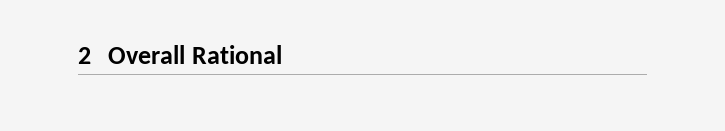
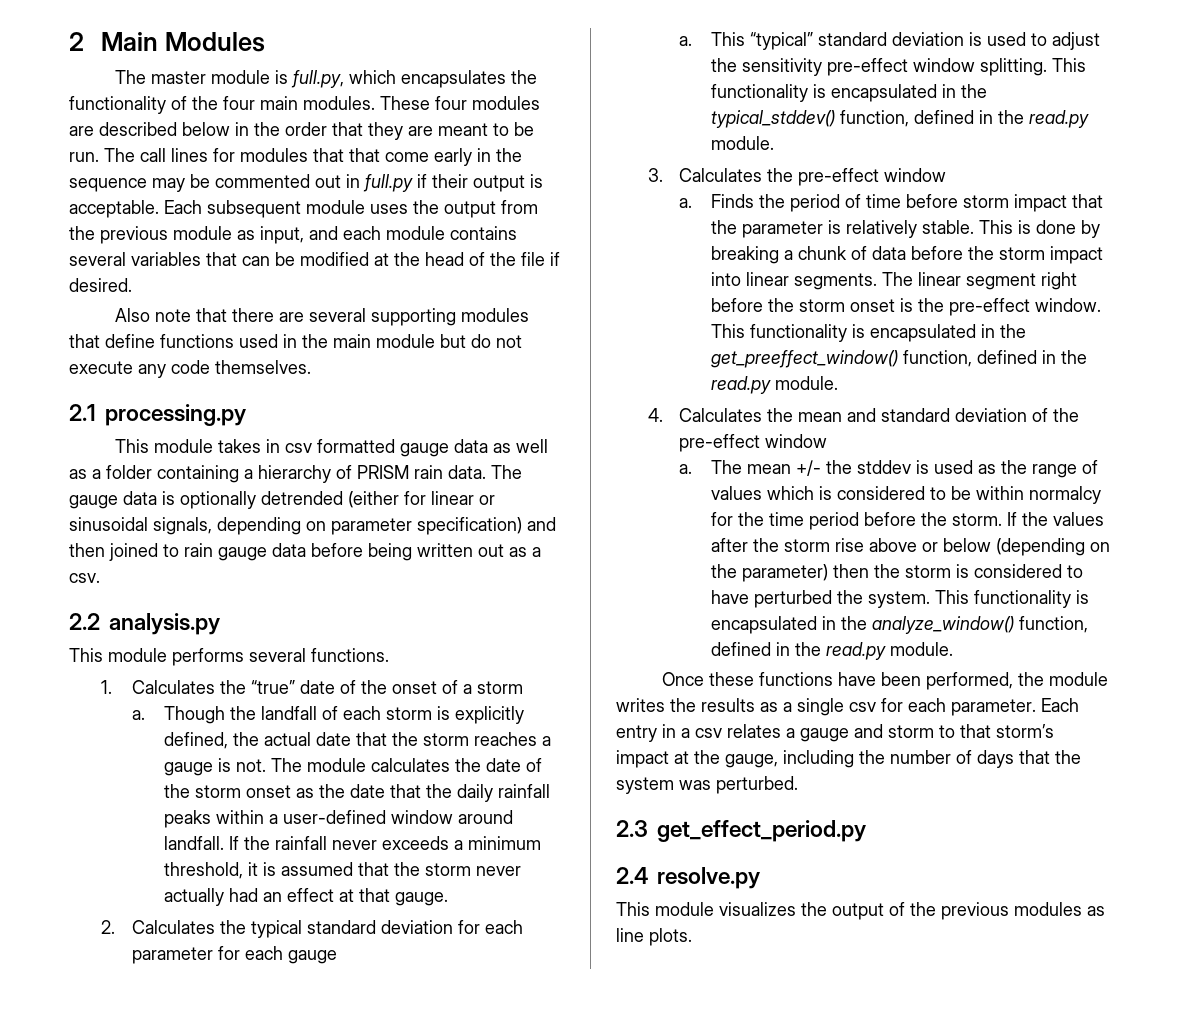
[107,45,282,64] Overall Rational -> [100,32,265,52] [114,70,537,88] [69,96,540,114] [69,122,534,140] [69,148,522,166] [69,174,543,192] [69,200,538,218] [69,226,517,244] [69,252,560,266] [69,278,132,292] [114,308,529,326] [69,334,522,348] [69,360,311,378] [69,404,246,426] [114,439,548,457] [69,465,522,483] [69,491,495,509] [69,517,556,535] [69,543,541,561] [69,573,100,583] [69,613,220,635] [69,648,389,666] [100,680,524,694] [132,706,524,724] [163,732,551,749] [163,758,542,776] [163,784,550,802] [163,810,513,828] [163,836,541,850] [163,862,521,879] [163,888,448,906] [100,920,524,938] [132,946,338,964] [679,32,1100,50] [710,58,1086,76] [710,84,987,102] [710,110,1089,128] [710,136,774,150] [647,168,947,186] [679,194,1103,212] [710,220,1100,238] [710,246,1103,264] [710,272,1077,290] [710,298,1101,316] [710,324,1026,342] [710,350,1087,368] [710,376,838,394] [647,408,1080,422] [679,434,828,452] [679,460,1098,478] [710,486,1101,504] [710,512,1104,530] [710,538,1110,556] [710,564,1083,582] [710,590,1089,608] [710,616,1088,634] [710,642,953,660] [661,672,1108,690] [616,698,1079,716] [616,724,1054,742] [616,750,1081,768] [616,776,798,794] [616,820,866,842] [616,867,760,889] [616,902,1105,920] [616,928,692,946] Main Modules // The master module is full.py, which encapsulates the functionality of the four main modules. These four modules are described below in the order that they are meant to be run. The call lines for modules that that come early in the sequence may be commented out in full.py if their output is acceptable. Each subsequent module uses the output from the previous module as input, and each module contains several variables that can be modified at the head of the file if desired. // Also note that there are several supporting modules that define functions used in the main module but do not execute any code themselves. // 2.1 processing.py // This module takes in csv formatted gauge data as well as a folder containing a hierarchy of PRISM rain data. The gauge data is optionally detrended (either for linear or sinusoidal signals, depending on parameter specification) and then joined to rain gauge data before being written out as a csv. // 2.2 analysis.py // This module performs several functions. // 1. Calculates the “true” date of the onset of a storm // a. Though the landfall of each storm is explicitly defined, the actual date that the storm reaches a gauge is not. The module calculates the date of the storm onset as the date that the daily rainfall peaks within a user-defined window around landfall. If the rainfall never exceeds a minimum threshold, it is assumed that the storm never actually had an effect at that gauge. // 2. Calculates the typical standard deviation for each parameter for each gauge // a. This “typical” standard deviation is used to adjust the sensitivity pre-effect window splitting. This functionality is encapsulated in the typical_stddev() function, defined in the read.py module. // 3. Calculates the pre-effect window // a. Finds the period of time before storm impact that the parameter is relatively stable. This is done by breaking a chunk of data before the storm impact into linear segments. The linear segment right before the storm onset is the pre-effect window. This functionality is encapsulated in the get_preeffect_window() function, defined in the read.py module. // 4. Calculates the mean and standard deviation of the pre-effect window // a. The mean +/- the stddev is used as the range of values which is considered to be within normalcy for the time period before the storm. If the values after the storm rise above or below (depending on the parameter) then the storm is considered to have perturbed the system. This functionality is encapsulated in the analyze_window() function, defined in the read.py module. // Once these functions have been performed, the module writes the results as a single csv for each parameter. Each entry in a csv relates a gauge and storm to that storm’s impact at the gauge, including the number of days that the system was perturbed. // 2.3 get_effect_period.py // 2.4 resolve.py // This module visualizes the output of the previous modules as line plots.

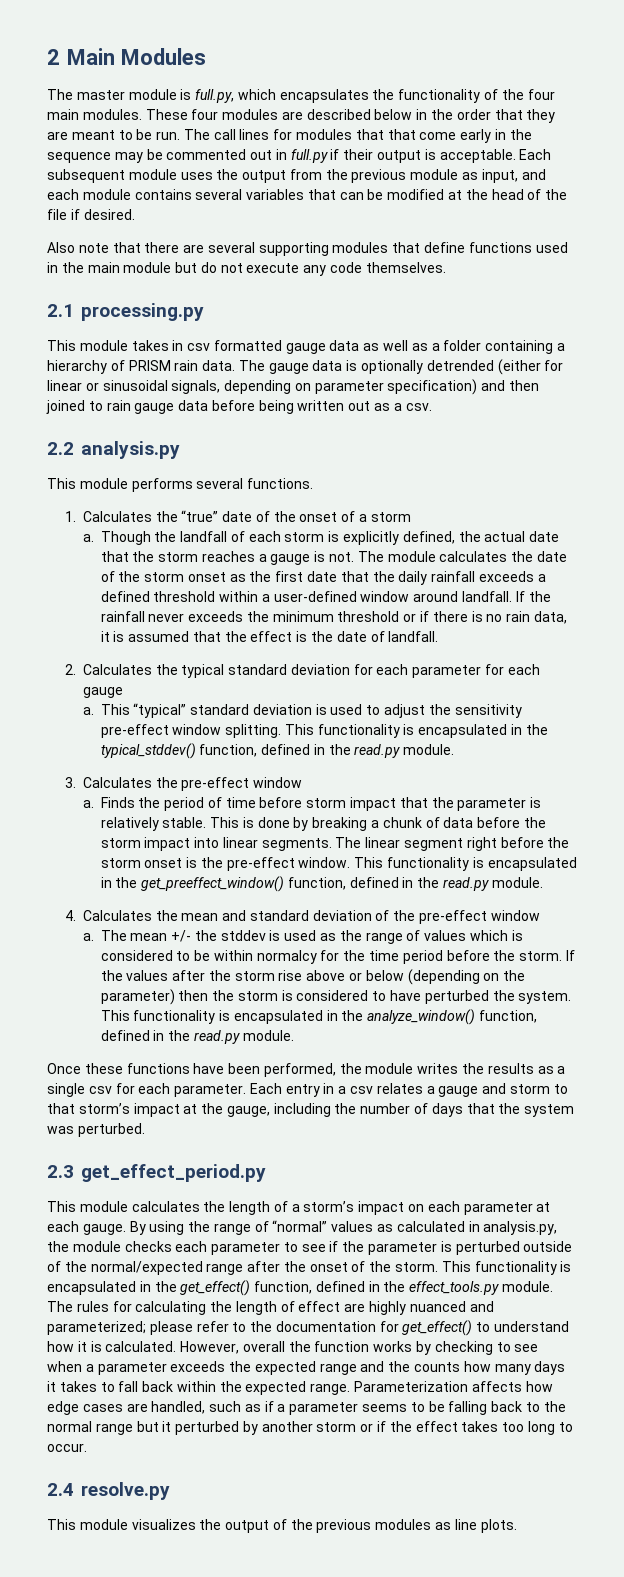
(345, 791) none -> [275,571,304,582] first
[163,810,211,828] peaks -> [478,571,546,582] [100,591,216,602] exceeds a defined threshold
[453,836,541,850] [163,862,243,879] a minimum threshold, -> [246,611,567,624] the minimum threshold or if there is no rain data,
[424,863,521,876] [163,888,448,906] storm never actually had an effect at that gauge. -> [250,631,439,642] effect is the date of landfall.
(866, 831) none -> [47,1201,551,1215] [47,1220,558,1235] [47,1241,573,1255] [47,1261,572,1275] [47,1280,554,1296] [47,1301,494,1315] [47,1320,570,1336] [47,1341,539,1355] [47,1361,566,1375] [47,1381,553,1395] [47,1401,566,1415] [47,1421,573,1435] [47,1443,87,1452] // This module calculates the length of a storm’s impact on each parameter at each gauge. By using the range of “normal” values as calculated in analysis.py, the module checks each parameter to see if the parameter is perturbed outside of the normal/expected range after the onset of the storm. This functionality is encapsulated in the get_effect() function, defined in the effect_tools.py module. The rules for calculating the length of effect are highly nuanced and parameterized; please refer to the documentation for get_effect() to understand how it is calculated. However, overall the function works by checking to see when a parameter exceeds the expected range and the counts how many days it takes to fall back within the expected range. Parameterization affects how edge cases are handled, such as if a parameter seems to be falling back to the normal range but it perturbed by another storm or if the effect takes too long to occur.

